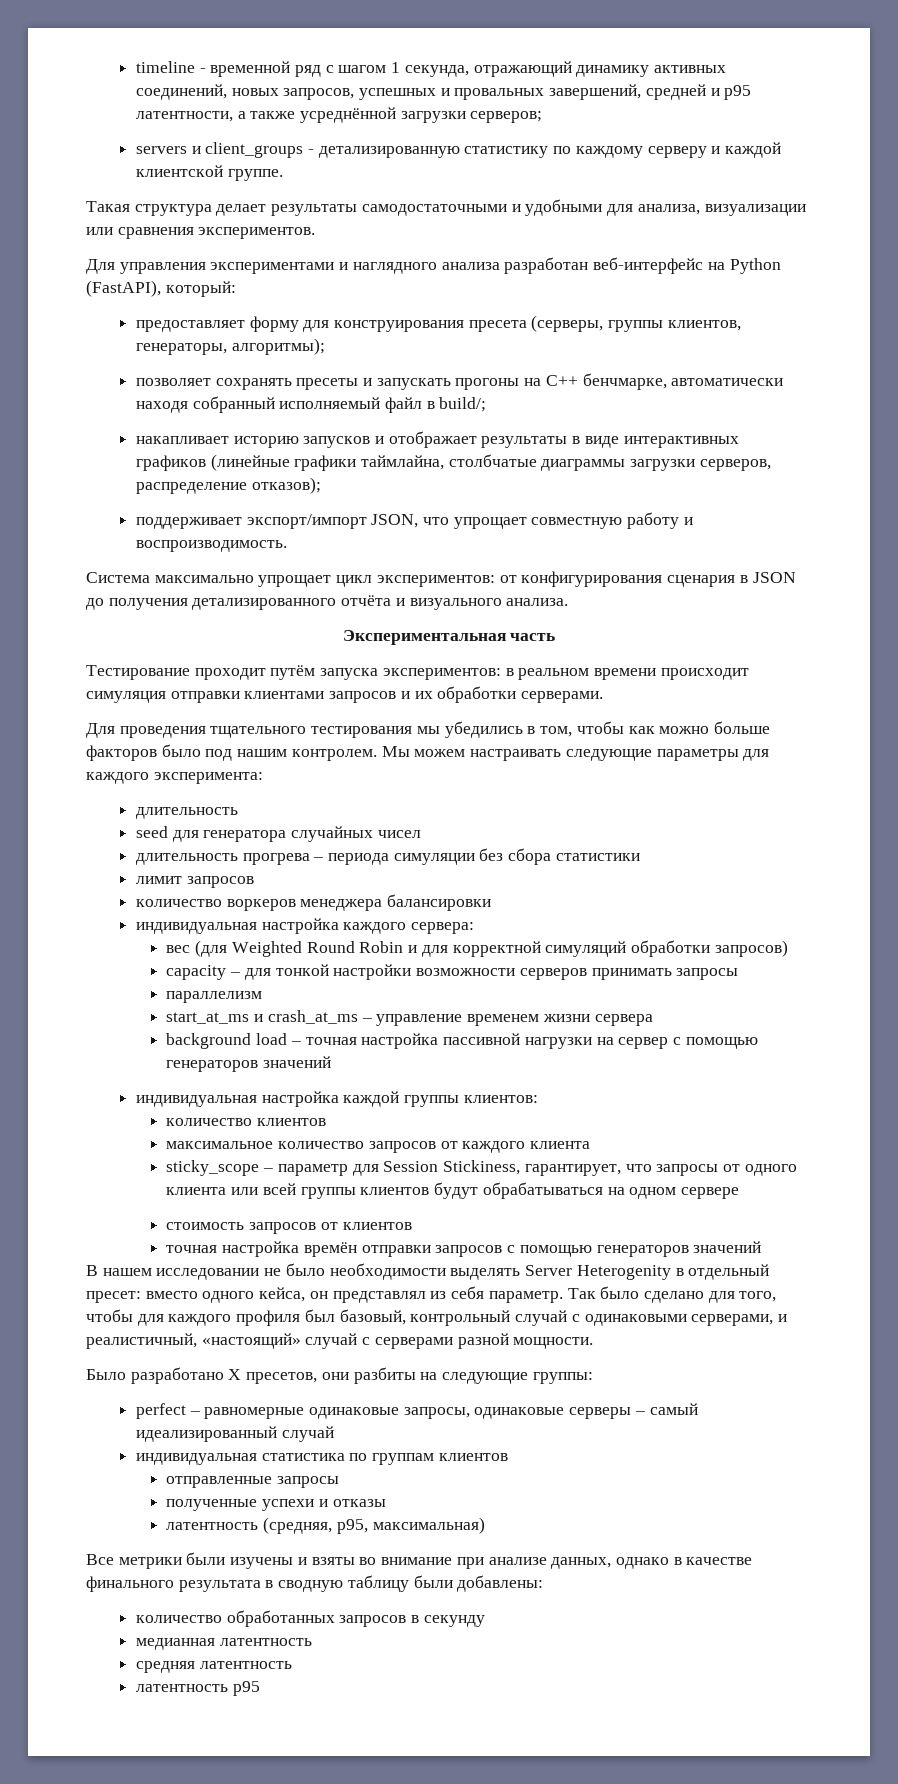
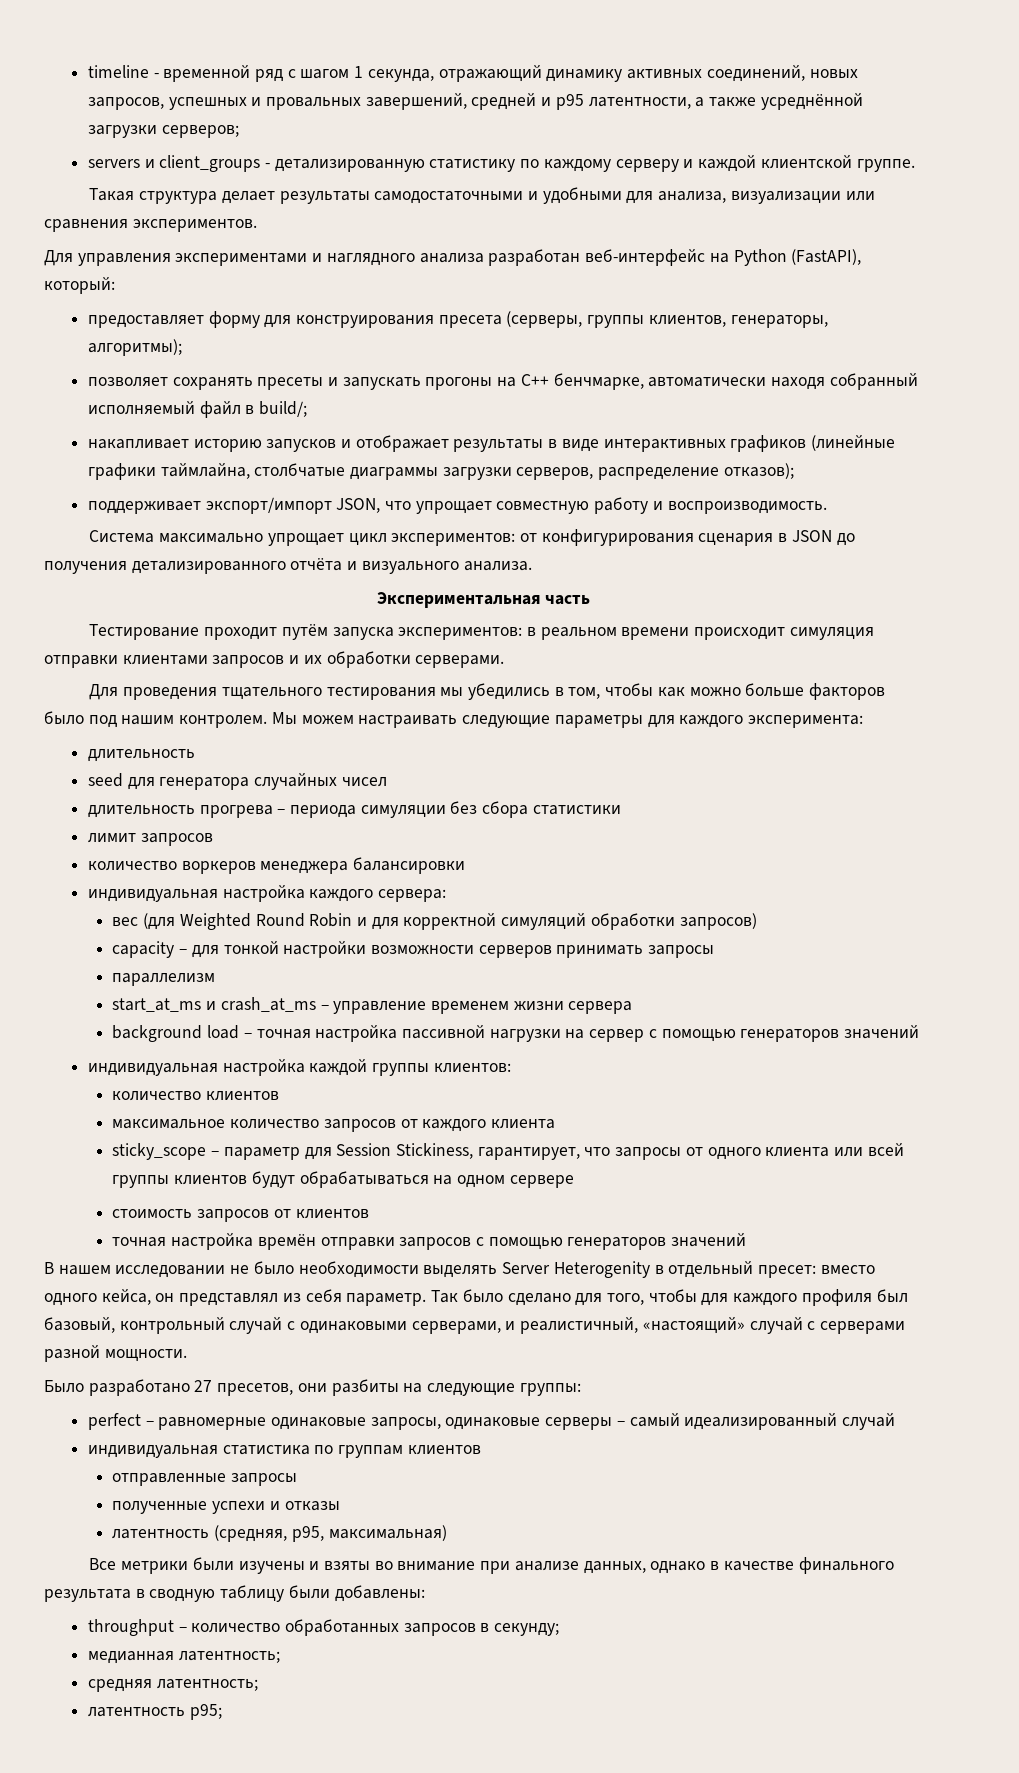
[228,1369,242,1380] X -> [194,1380,213,1392] 27
(544, 1583) none -> [87,1619,187,1636] throughput –
[423,1615,485,1627] секунду -> [494,1623,560,1636] секунду;
[219,1638,312,1646] латентность -> [178,1651,280,1663] латентность;
[199,1661,292,1669] [135,1681,260,1696] латентность // латентность p95 -> [156,1679,258,1691] [87,1704,222,1720] латентность; // латентность p95;

